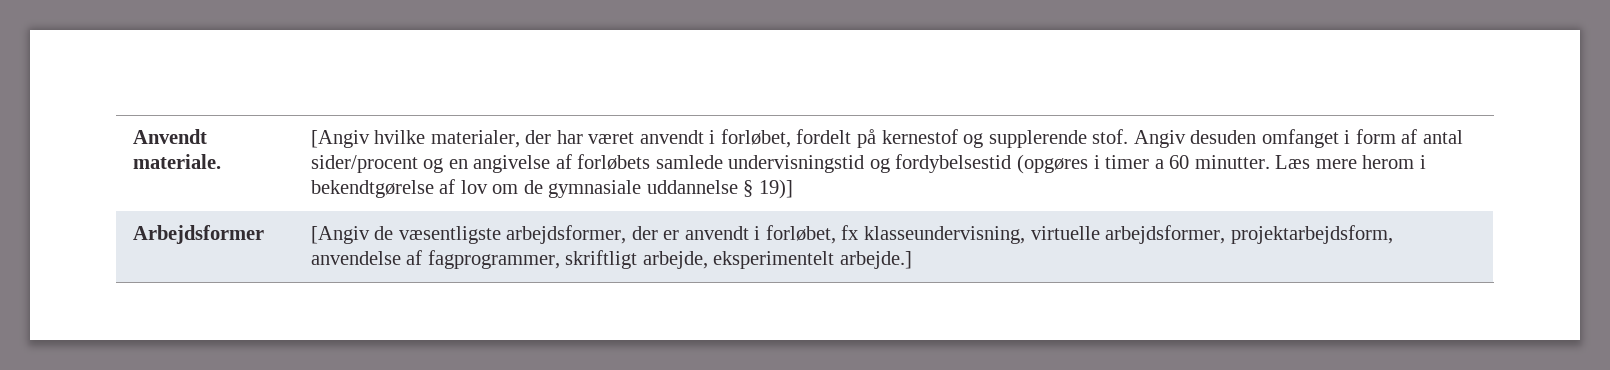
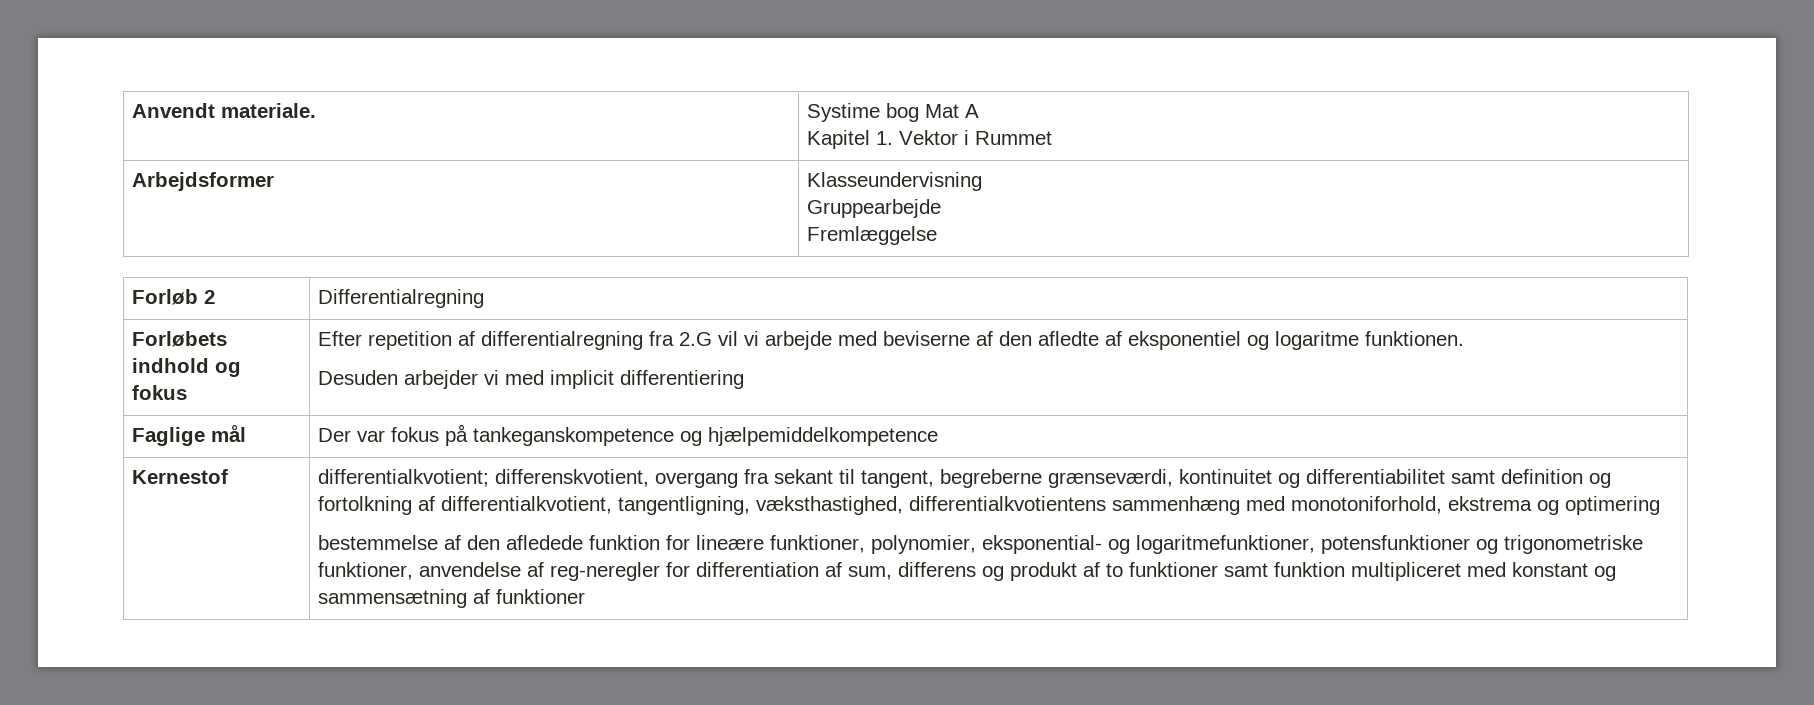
[310,129,1463,148] [310,154,1426,174] [310,179,793,199] [132,225,264,244] [310,225,1393,244] [310,250,912,269] [Angiv hvilke materialer, der har været anvendt i forløbet, fordelt på kernestof og supplerende stof. Angiv desuden omfanget i form af antal sider/procent og en angivelse af forløbets samlede undervisningstid og fordybelsestid (opgøres i timer a 60 minutter. Læs mere herom i bekendtgørelse af lov om de gymnasiale uddannelse § 19)] // Arbejdsformer | [Angiv de væsentligste arbejdsformer, der er anvendt i forløbet, fx klasseundervisning, virtuelle arbejdsformer, projektarbejdsform, anvendelse af fagprogrammer, skriftligt arbejde, eksperimentelt arbejde.] -> [807,103,980,122] [807,130,1053,149] [132,172,275,191] [807,172,983,191] [807,199,942,218] [807,226,938,245] [132,289,216,305] [318,289,485,308] [132,331,228,347] [132,358,242,377] [132,385,188,400] [318,331,1465,350] [318,370,745,389] [132,425,247,446] [318,424,939,446] [132,469,229,484] [318,469,1612,488] [318,496,1661,515] [318,535,1644,554] [318,562,1617,581] [318,589,586,608] Systime bog Mat A // Kapitel 1. Vektor i Rummet // Arbejdsformer | Klasseundervisning // Gruppearbejde // Fremlæggelse // Forløb 2 | Differentialregning // Forløbets indhold og fokus | Efter repetition af differentialregning fra 2.G vil vi arbejde med beviserne af den afledte af eksponentiel og logaritme funktionen. // Desuden arbejder vi med implicit differentiering // Faglige mål | Der var fokus på tankeganskompetence og hjælpemiddelkompetence // Kernestof | differentialkvotient; differenskvotient, overgang fra sekant til tangent, begreberne grænseværdi, kontinuitet og differentiabilitet samt definition og fortolkning af differentialkvotient, tangentligning, væksthastighed, differentialkvotientens sammenhæng med monotoniforhold, ekstrema og optimering // bestemmelse af den afledede funktion for lineære funktioner, polynomier, eksponential- og logaritmefunktioner, potensfunktioner og trigonometriske funktioner, anvendelse af reg-neregler for differentiation af sum, differens og produkt af to funktioner samt funktion multipliceret med konstant og sammensætning af funktioner

